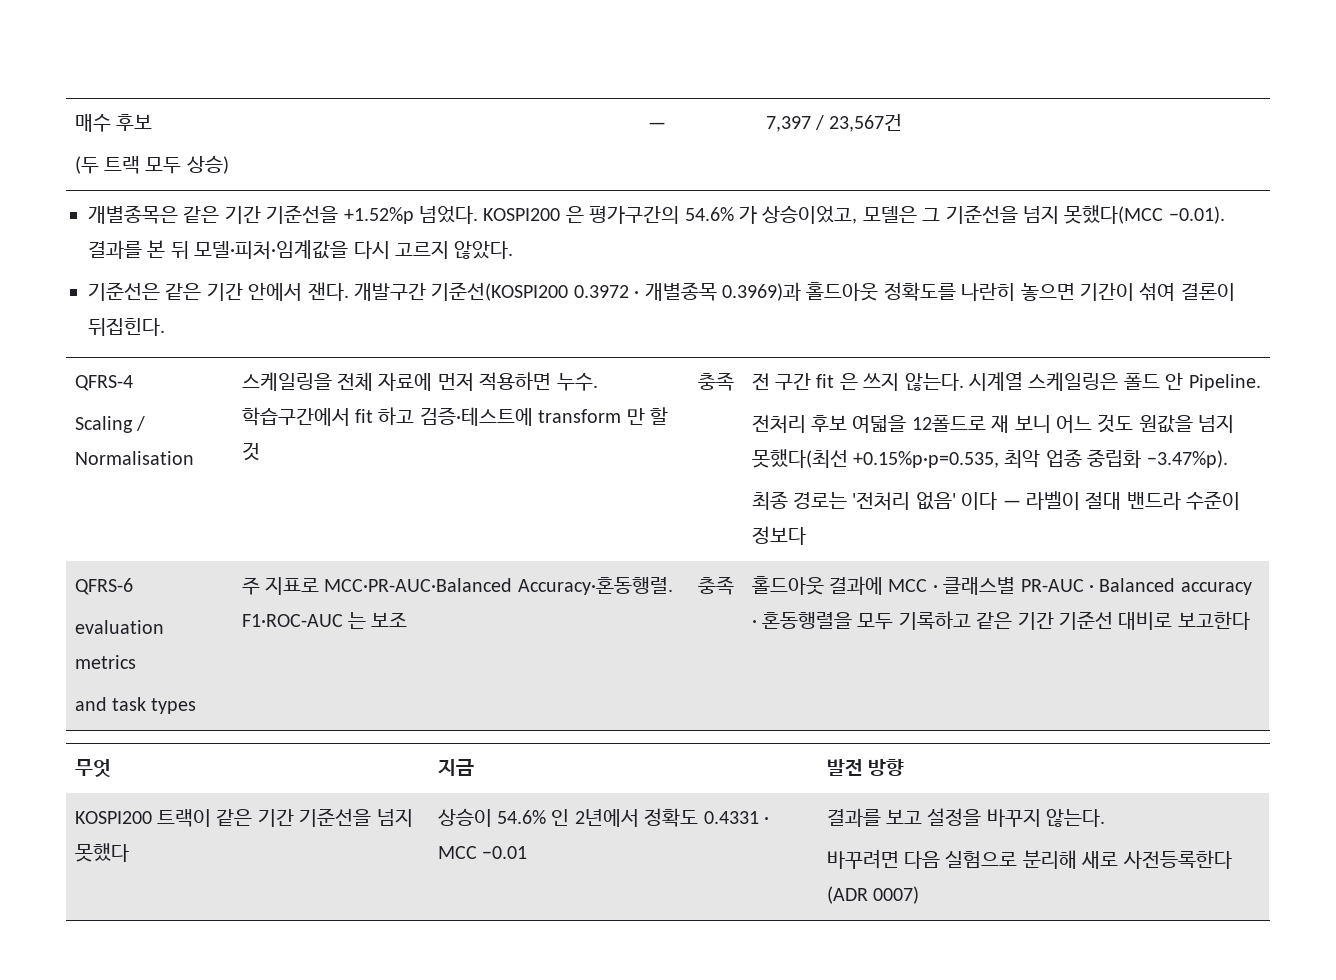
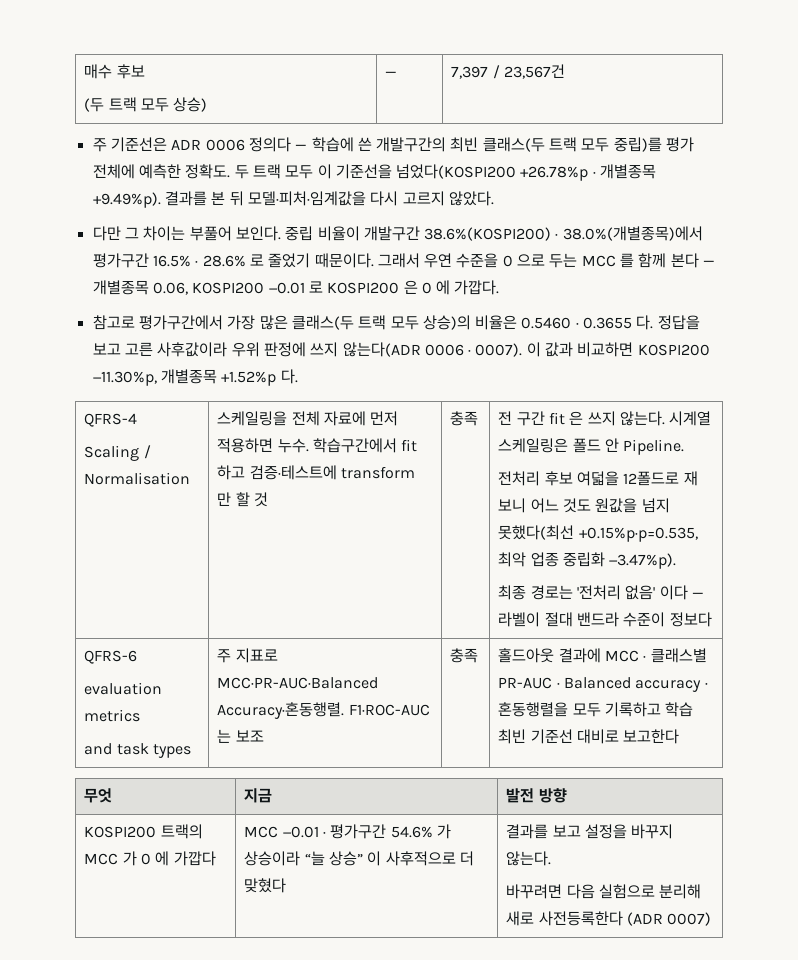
[88,205,1225,224] 개별종목은 같은 기간 기준선을 +1.52%p 넘었다. KOSPI200 은 평가구간의 54.6% 가 상승이었고, 모델은 그 기준선을 넘지 못했다(MCC −0.01). -> [92,137,695,152] [92,164,657,181] [92,192,161,208] 주 기준선은 ADR 0006 정의다 — 학습에 쓴 개발구간의 최빈 클래스(두 트랙 모두 중립)를 평가 전체에 예측한 정확도. 두 트랙 모두 이 기준선을 넘었다(KOSPI200 +26.78%p · 개별종목 +9.49%p).
[88,282,1235,301] [88,318,165,336] 기준선은 같은 기간 안에서 잰다. 개발구간 기준선(KOSPI200 0.3972 · 개별종목 0.3969)과 홀드아웃 정확도를 나란히 놓으면 기간이 섞여 결론이 뒤집힌다. -> [92,226,703,241] [92,253,716,268] [92,280,500,295] [92,315,700,330] [92,342,710,357] [92,369,298,386] 다만 그 차이는 부풀어 보인다. 중립 비율이 개발구간 38.6%(KOSPI200) · 38.0%(개별종목)에서 평가구간 16.5% · 28.6% 로 줄었기 때문이다. 그래서 우연 수준을 0 으로 두는 MCC 를 함께 본다 — 개별종목 0.06, KOSPI200 −0.01 로 KOSPI200 은 0 에 가깝다. // 참고로 평가구간에서 가장 많은 클래스(두 트랙 모두 상승)의 비율은 0.5460 · 0.3655 다. 정답을 보고 고른 사후값이라 우위 판정에 쓰지 않는다(ADR 0006 · 0007). 이 값과 비교하면 KOSPI200 −11.30%p, 개별종목 +1.52%p 다.
[976,612,1054,630] 같은 기간 -> [665,702,694,717] [498,729,527,744] 학습 최빈
[157,808,413,827] [74,843,129,862] [437,808,770,827] [437,846,528,859] 트랙이 같은 기간 기준선을 넘지 못했다 | 상승이 54.6% 인 2년에서 정확도 0.4331 · MCC −0.01 -> [160,824,203,839] [84,851,216,866] [244,824,452,839] [244,851,475,866] [244,878,287,893] 트랙의 MCC 가 0 에 가깝다 | MCC −0.01 · 평가구간 54.6% 가 상승이라 “늘 상승” 이 사후적으로 더 맞혔다

